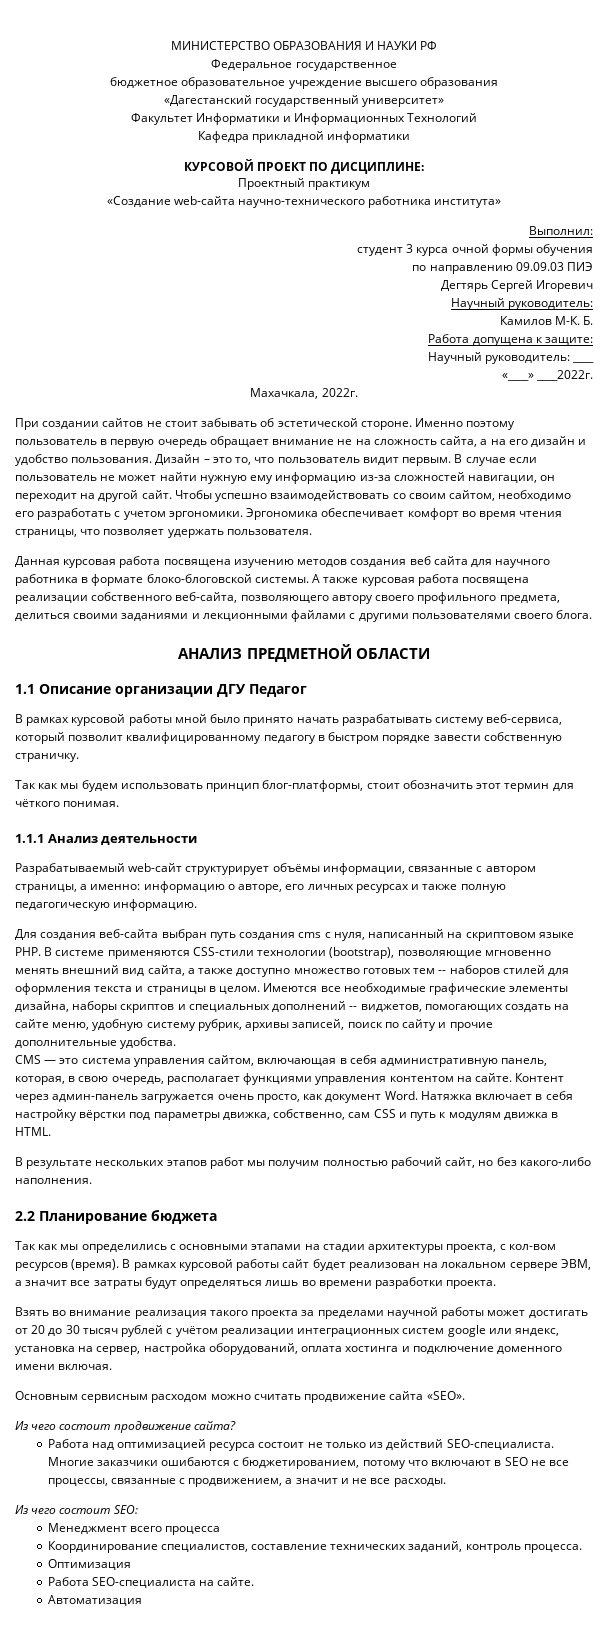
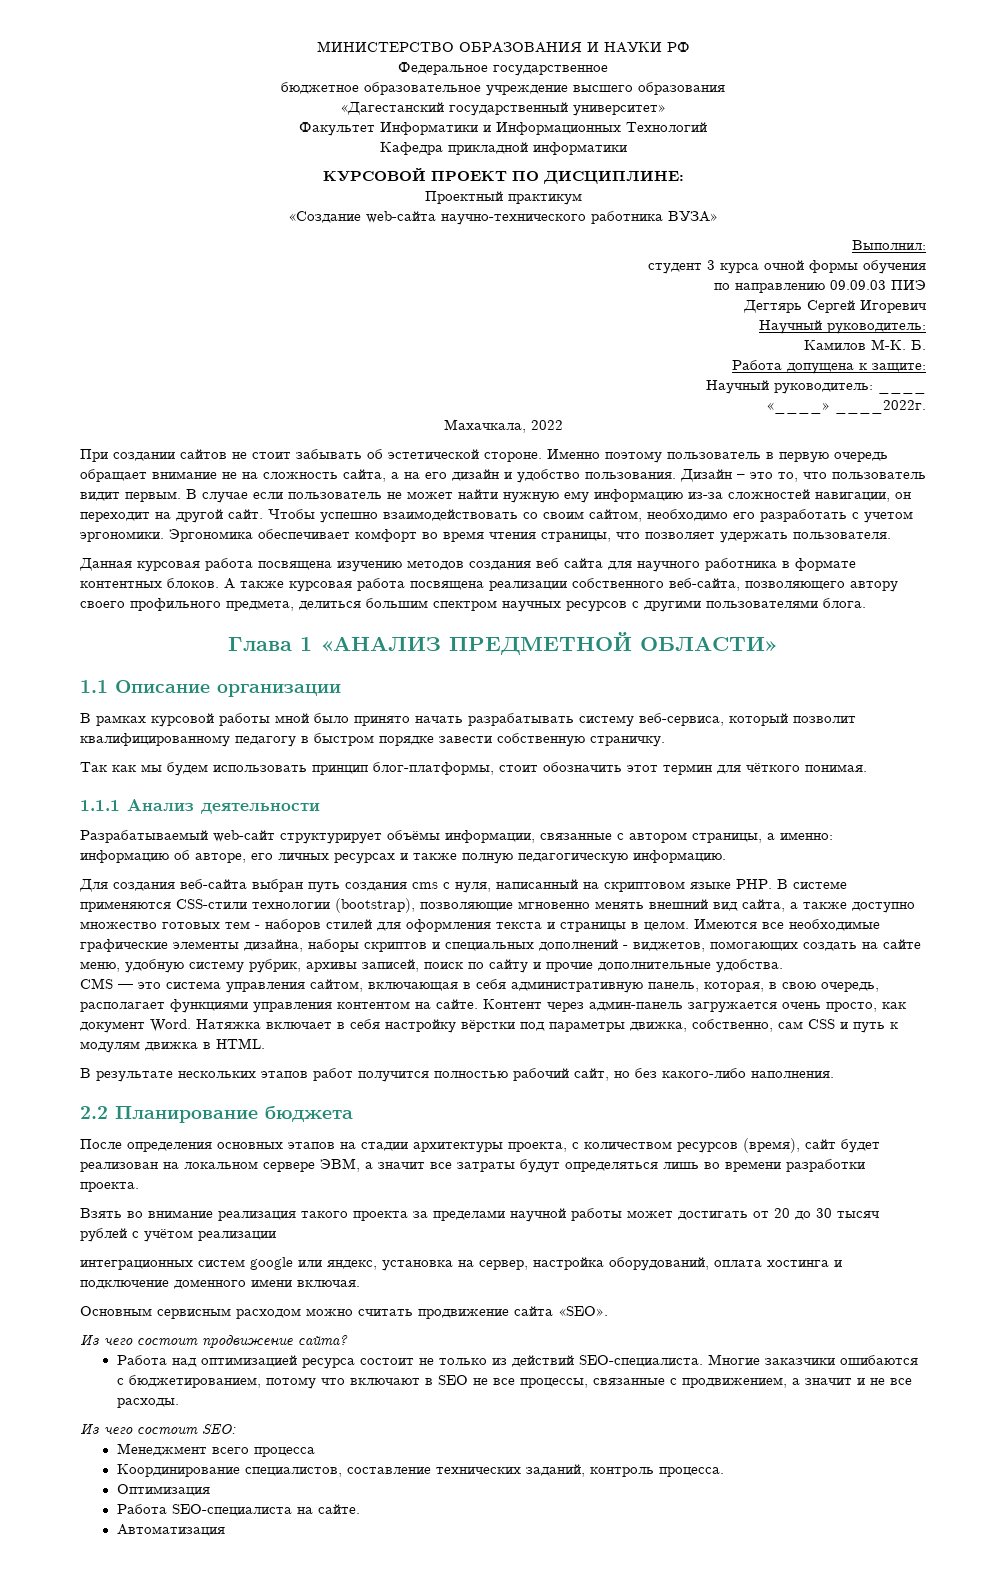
[434,199,502,208] института» -> [668,211,718,222] ВУЗА»
[321,388,358,397] 2022г. -> [530,420,563,430] 2022
[146,574,309,583] блоко-блоговской системы. -> [80,578,219,588] контентных блоков.
[73,610,347,622] своими заданиями и лекционными файлами -> [366,598,627,612] большим спектром научных ресурсов
[514,613,554,619] своего -> (818, 604) none
[178,644,430,662] АНАЛИЗ ПРЕДМЕТНОЙ ОБЛАСТИ -> [228,632,778,655] Глава 1 «АНАЛИЗ ПРЕДМЕТНОЙ ОБЛАСТИ»
[217,684,307,697] ДГУ Педагог -> (341, 690) none
[227,884,235,890] о -> [174,850,190,860] об
[438,970,447,974] -- -> [255,925,260,929] -
[349,1006,358,1010] -- -> [623,945,628,949] -
[247,1160,320,1169] мы получим -> [358,1071,429,1082] получится
[15,1241,302,1253] Так как мы определились с основными этапами -> [80,1139,335,1152] После определения основных этапов
[508,1244,556,1250] [15,1259,280,1271] кол-вом ресурсов (время). В рамках курсовой работы -> [584,1138,800,1153] количеством ресурсов (время),
(294, 1332) none -> (276, 1236) //

